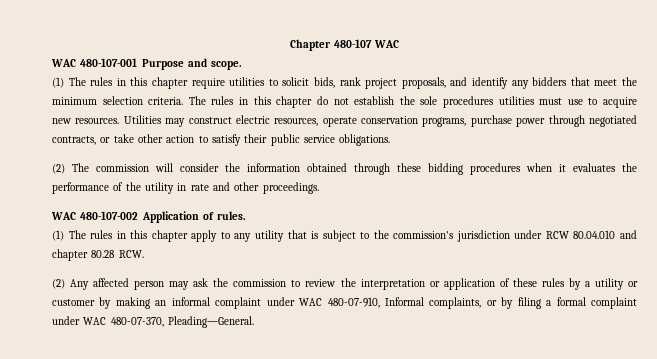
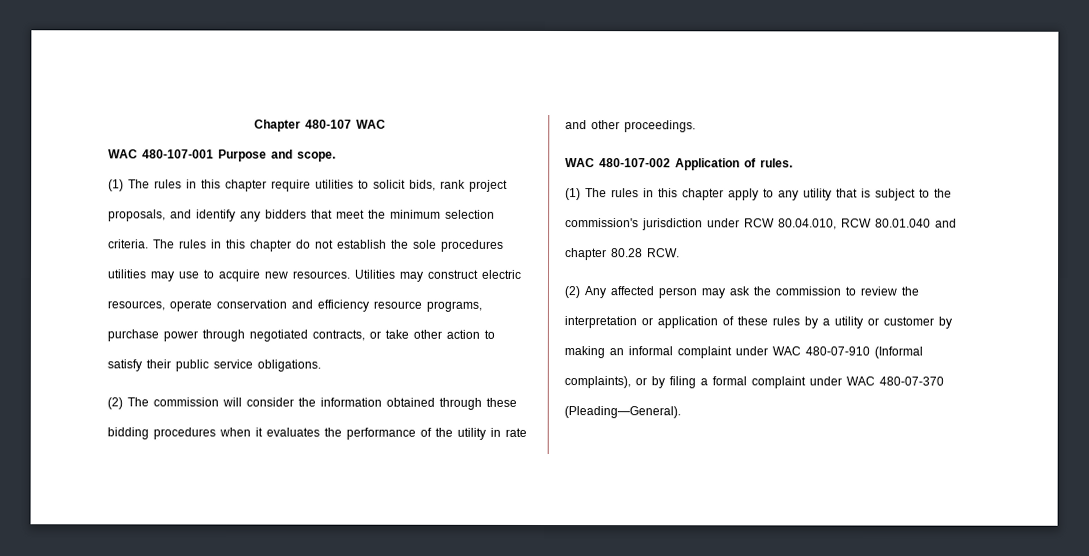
[539,98,563,105] must -> [150,271,175,282] may
(419, 120) none -> [291,299,422,312] and efficiency resource
[573,230,616,239] 80.04.010 -> [778,218,931,230] 80.04.010, RCW 80.01.040
[327,297,482,309] 480-07-910, Informal complaints, -> [805,346,923,359] [564,376,631,389] 480-07-910 (Informal complaints),
[110,316,254,328] 480-07-370, Pleading—General. -> [879,376,944,386] [564,406,681,419] 480-07-370 (Pleading—General).

